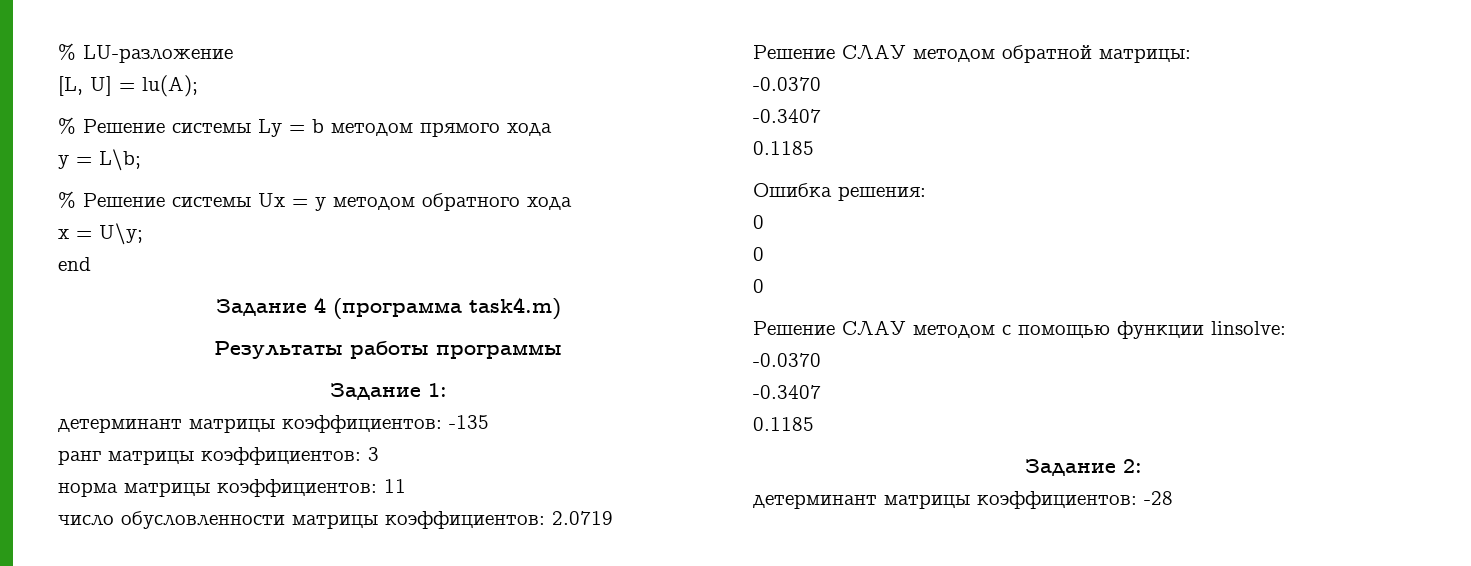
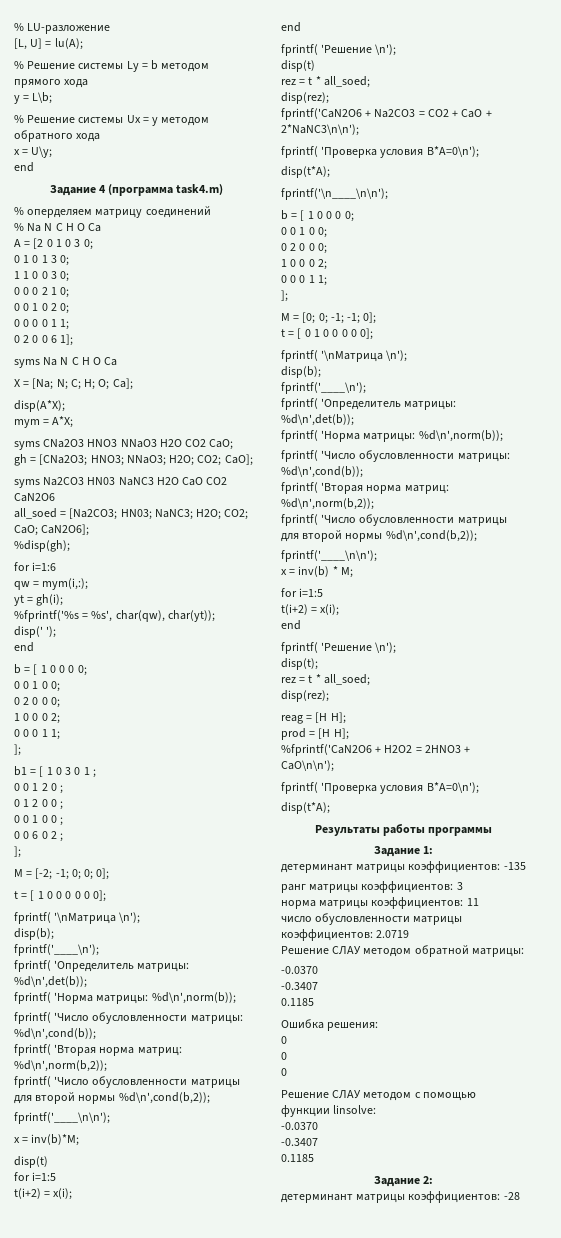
(561, 308) none -> [14,206,211,218] [14,223,102,232] [14,238,93,250] [14,255,70,266] [14,271,70,282] [14,287,70,298] [14,303,70,314] [14,319,70,330] [14,334,74,346] [14,357,118,368] [14,378,133,390] [14,400,65,412] [14,416,74,428] [14,439,234,450] [14,454,253,466] [14,477,228,488] [14,493,55,502] [14,508,249,520] [14,524,90,536] [14,540,70,552] [14,562,57,571] [14,578,89,590] [14,594,64,606] [14,610,215,622] [14,626,57,638] [14,642,34,652] [14,664,87,676] [14,681,60,692] [14,697,60,708] [14,713,60,724] [14,729,60,740] [14,744,21,756] [14,766,96,778] [14,783,64,794] [14,799,64,810] [14,815,64,826] [14,831,64,842] [14,846,21,858] [14,868,110,880] [14,890,107,902] [14,912,141,924] [14,928,54,940] [14,944,99,956] [14,960,190,972] [14,976,87,988] [14,992,236,1004] [14,1012,243,1024] [14,1028,96,1040] [14,1044,182,1056] [14,1060,107,1072] [14,1076,240,1088] [14,1092,210,1104] [14,1112,110,1124] [14,1134,80,1146] [14,1156,48,1168] [14,1172,57,1181] [14,1188,73,1200] [281,22,301,32] [281,44,397,56] [281,60,315,72] [281,76,370,88] [281,92,329,104] [281,108,492,120] [281,124,359,136] [281,146,479,158] [281,166,330,178] [281,188,388,200] [281,210,354,222] [281,227,327,238] [281,243,327,254] [281,259,327,270] [281,275,327,286] [281,290,288,302] [281,312,377,324] [281,328,374,340] [281,350,408,362] [281,366,321,378] [281,382,366,394] [281,398,457,410] [281,414,354,426] [281,430,503,442] [281,450,510,462] [281,466,363,478] [281,482,449,494] [281,498,374,510] [281,514,507,526] [281,530,477,542] [281,550,377,562] [281,566,353,578] [281,588,324,597] [281,604,340,616] [281,620,301,630] [281,642,397,654] [281,658,318,670] [281,674,370,686] [281,690,329,702] [281,712,346,724] [281,728,349,740] [281,744,471,756] [281,760,334,772] [281,782,479,794] [281,802,330,814] // % оперделяем матрицу соединений // % Na N C H O Ca // A = [2 0 1 0 3 0; // 0 1 0 1 3 0; // 1 1 0 0 3 0; // 0 0 0 2 1 0; // 0 0 1 0 2 0; // 0 0 0 0 1 1; // 0 2 0 0 6 1]; // syms Na N C H O Ca // X = [Na; N; C; H; O; Ca]; // disp(A*X); // mym = A*X; // syms CNa2O3 HNO3 NNaO3 H2O CO2 CaO; // gh = [CNa2O3; HNO3; NNaO3; H2O; CO2; CaO]; // syms Na2CO3 HN03 NaNC3 H2O CaO CO2 CaN2O6 // all_soed = [Na2CO3; HN03; NaNC3; H2O; CO2; CaO; CaN2O6]; // %disp(gh); // for i=1:6 // qw = mym(i,:); // yt = gh(i); // %fprintf('%s = %s', char(qw), char(yt)); // disp(' '); // end // b = [ 1 0 0 0 0; // 0 0 1 0 0; // 0 2 0 0 0; // 1 0 0 0 2; // 0 0 0 1 1; // ]; // b1 = [ 1 0 3 0 1 ; // 0 0 1 2 0 ; // 0 1 2 0 0 ; // 0 0 1 0 0 ; // 0 0 6 0 2 ; // ]; // M = [-2; -1; 0; 0; 0]; // t = [ 1 0 0 0 0 0 0]; // fprintf( '\nМатрица \n'); // disp(b); // fprintf('____\n'); // fprintf( 'Определитель матрицы: %d\n',det(b)); // fprintf( 'Норма матрицы: %d\n',norm(b)); // fprintf( 'Число обусловленности матрицы: %d\n',cond(b)); // fprintf( 'Вторая норма матриц: %d\n',norm(b,2)); // fprintf( 'Число обусловленности матрицы для второй нормы %d\n',cond(b,2)); // fprintf('____\n\n'); // x = inv(b)*M; // disp(t) // for i=1:5 // t(i+2) = x(i); // end // fprintf( 'Решение \n'); // disp(t) // rez = t * all_soed; // disp(rez); // fprintf('CaN2O6 + Na2CO3 = CO2 + CaO + 2*NaNC3\n\n'); // fprintf( 'Проверка условия B*A=0\n'); // disp(t*A); // fprintf('\n____\n\n'); // b = [ 1 0 0 0 0; // 0 0 1 0 0; // 0 2 0 0 0; // 1 0 0 0 2; // 0 0 0 1 1; // ]; // M = [0; 0; -1; -1; 0]; // t = [ 0 1 0 0 0 0 0]; // fprintf( '\nМатрица \n'); // disp(b); // fprintf('____\n'); // fprintf( 'Определитель матрицы: %d\n',det(b)); // fprintf( 'Норма матрицы: %d\n',norm(b)); // fprintf( 'Число обусловленности матрицы: %d\n',cond(b)); // fprintf( 'Вторая норма матриц: %d\n',norm(b,2)); // fprintf( 'Число обусловленности матрицы для второй нормы %d\n',cond(b,2)); // fprintf('____\n\n'); // x = inv(b) * M; // for i=1:5 // t(i+2) = x(i); // end // fprintf( 'Решение \n'); // disp(t); // rez = t * all_soed; // disp(rez); // reag = [H H]; // prod = [H H]; // %fprintf('CaN2O6 + H2O2 = 2HNO3 + CaO\n\n'); // fprintf( 'Проверка условия B*A=0\n'); // disp(t*A);

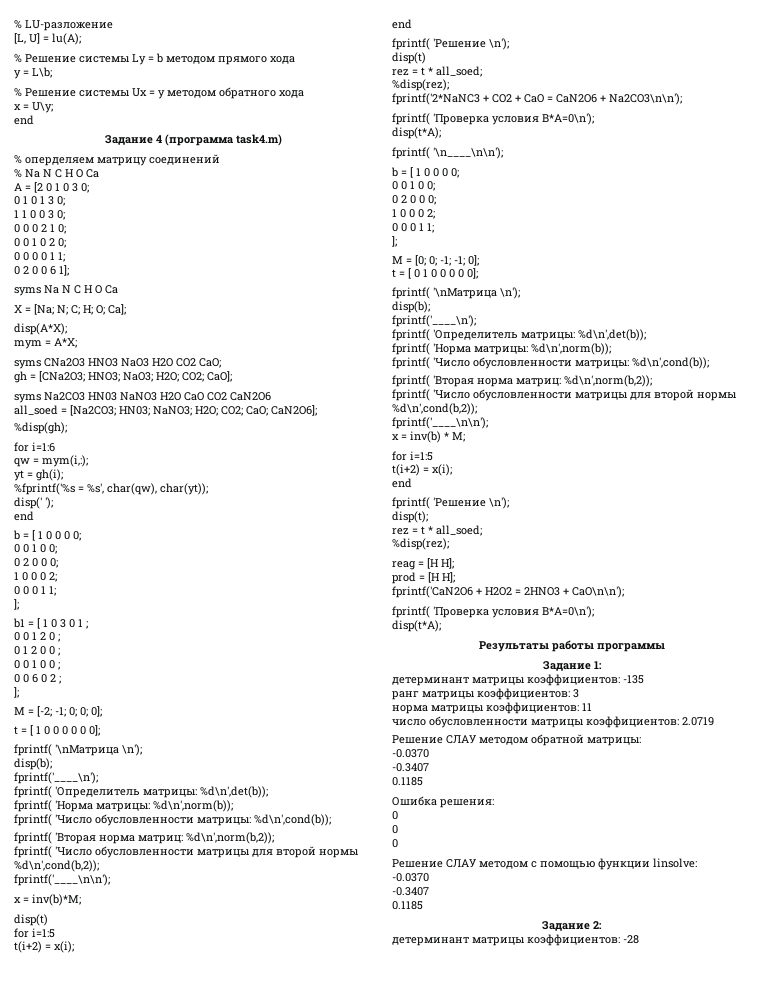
[120,439,157,448] NNaO3 -> [121,358,149,367] NaO3
[126,455,166,466] NNaO3; -> [123,372,153,382] NaO3;
[118,477,154,486] NaNC3 -> [120,392,157,401] NaNO3
[154,509,193,520] NaNC3; -> [153,406,192,416] NaNO3;
[281,92,329,104] [281,108,492,120] [281,124,359,136] [281,146,479,158] [281,166,330,178] [281,188,388,200] disp(rez); // fprintf('CaN2O6 + Na2CO3 = CO2 + CaO + 2*NaNC3\n\n'); // fprintf( 'Проверка условия B*A=0\n'); // disp(t*A); // fprintf('\n____\n\n'); -> [392,79,449,91] [392,93,682,105] [392,113,594,125] [392,127,441,139] [392,147,503,159] %disp(rez); // fprintf('2*NaNC3 + CO2 + CaO = CaN2O6 + Na2CO3\n\n'); // fprintf( 'Проверка условия B*A=0\n'); // disp(t*A); // fprintf( '\n____\n\n');
[281,690,329,702] disp(rez); -> [392,538,449,550] %disp(rez);
[281,744,372,756] %fprintf('CaN2O6 -> [392,586,473,598] fprintf('CaN2O6

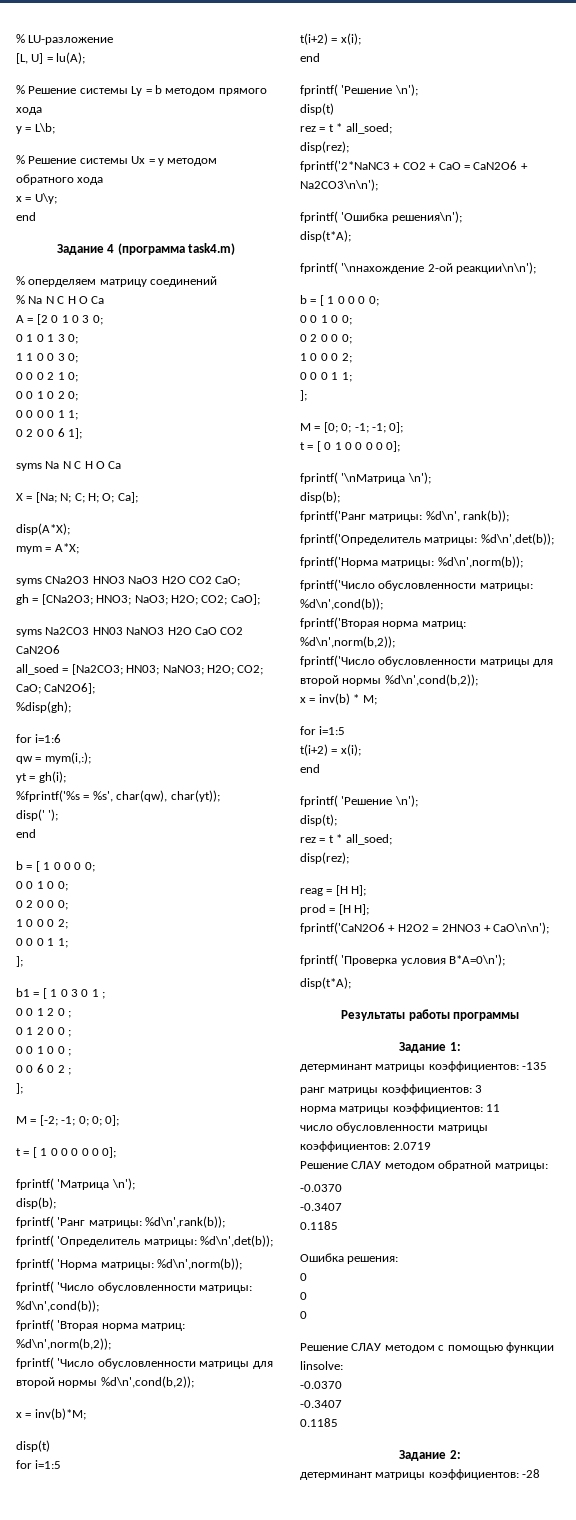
[55,744,142,756] [14,758,52,770] [14,772,98,784] '\nМатрица \n'); // disp(b); // fprintf('____\n'); -> [57,1178,135,1190] [16,1197,56,1209] [16,1216,226,1228] 'Матрица \n'); // disp(b); // fprintf( 'Ранг матрицы: %d\n',rank(b));
[14,874,110,886] // fprintf('____\n\n'); -> (194, 1382) none
[392,79,449,91] %disp(rez); -> [300,141,349,153] disp(rez);
[433,113,594,125] 'Проверка условия B*A=0\n'); -> [341,211,462,223] 'Ошибка решения\n');
[433,147,503,159] '\n____\n\n'); -> [341,262,537,274] '\nнахождение 2-ой реакции\n\n');
[392,315,476,327] [392,329,646,341] [392,343,611,355] [392,357,709,369] [392,375,652,387] [392,389,736,401] [392,403,477,415] [392,417,488,429] fprintf('____\n'); // fprintf( 'Определитель матрицы: %d\n',det(b)); // fprintf( 'Норма матрицы: %d\n',norm(b)); // fprintf( 'Число обусловленности матрицы: %d\n',cond(b)); // fprintf( 'Вторая норма матриц: %d\n',norm(b,2)); // fprintf( 'Число обусловленности матрицы для второй нормы %d\n',cond(b,2)); // fprintf('____\n\n'); -> [300,510,510,522] [300,533,554,545] [300,556,523,568] [300,579,533,591] [300,598,383,610] [300,617,466,629] [300,636,395,648] [300,655,554,667] [300,674,478,686] fprintf('Ранг матрицы: %d\n', rank(b)); // fprintf('Определитель матрицы: %d\n',det(b)); // fprintf('Норма матрицы: %d\n',norm(b)); // fprintf('Число обусловленности матрицы: %d\n',cond(b)); // fprintf('Вторая норма матриц: %d\n',norm(b,2)); // fprintf('Число обусловленности матрицы для второй нормы %d\n',cond(b,2));
[392,538,449,550] %disp(rez); -> [300,852,349,864] disp(rez);

